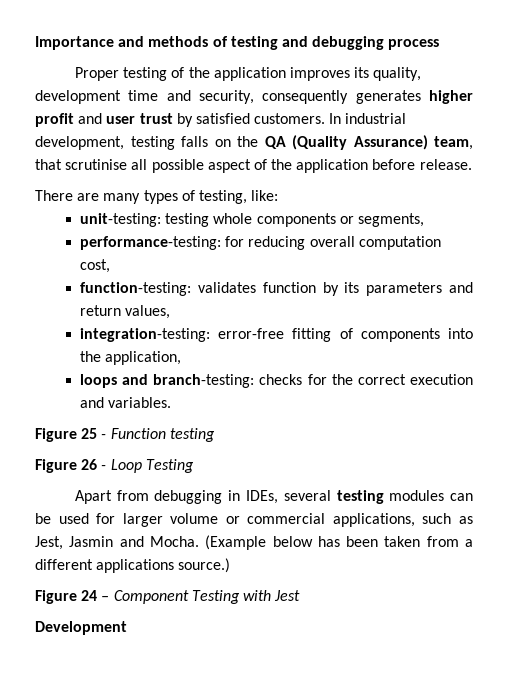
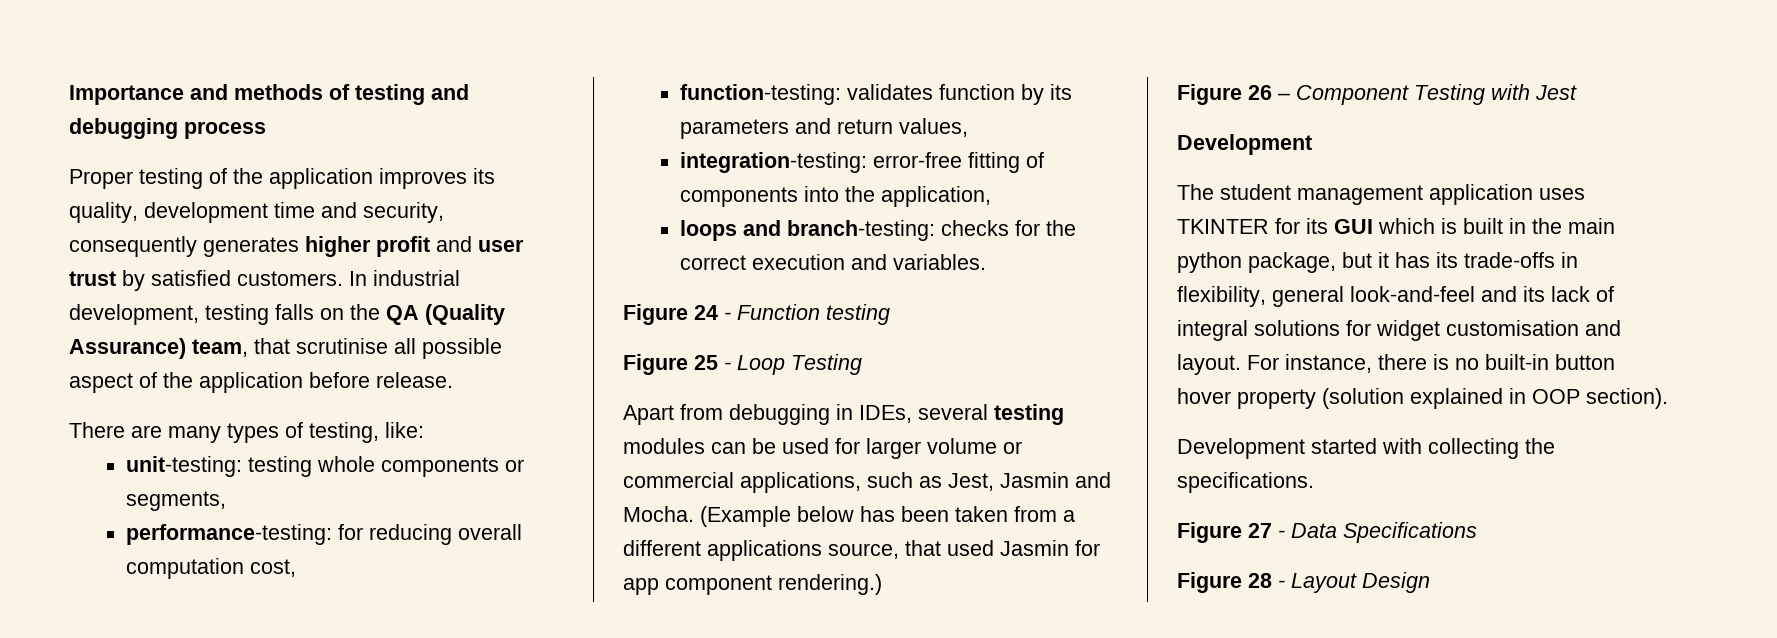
[81,428,98,439] 25 -> [694,305,718,320] 24
[81,459,98,470] 26 -> [694,355,718,370] 25
[178,558,231,573] [35,590,98,604] source.) // Figure 24 -> [828,540,1100,559] [623,574,882,595] [1177,84,1272,105] source, that used Jasmin for app component rendering.) // Figure 26
(127, 628) none -> [1177,184,1585,205] [1177,218,1615,234] [1177,252,1578,273] [1177,286,1614,307] [1177,320,1621,341] [1177,354,1615,375] [1177,388,1668,409] [1177,438,1555,459] [1177,472,1314,493] [1177,522,1477,543] [1177,572,1430,593] // The student management application uses TKINTER for its GUI which is built in the main python package, but it has its trade-offs in flexibility, general look-and-feel and its lack of integral solutions for widget customisation and layout. For instance, there is no built-in button hover property (solution explained in OOP section). // Development started with collecting the specifications. // Figure 27 - Data Specifications // Figure 28 - Layout Design

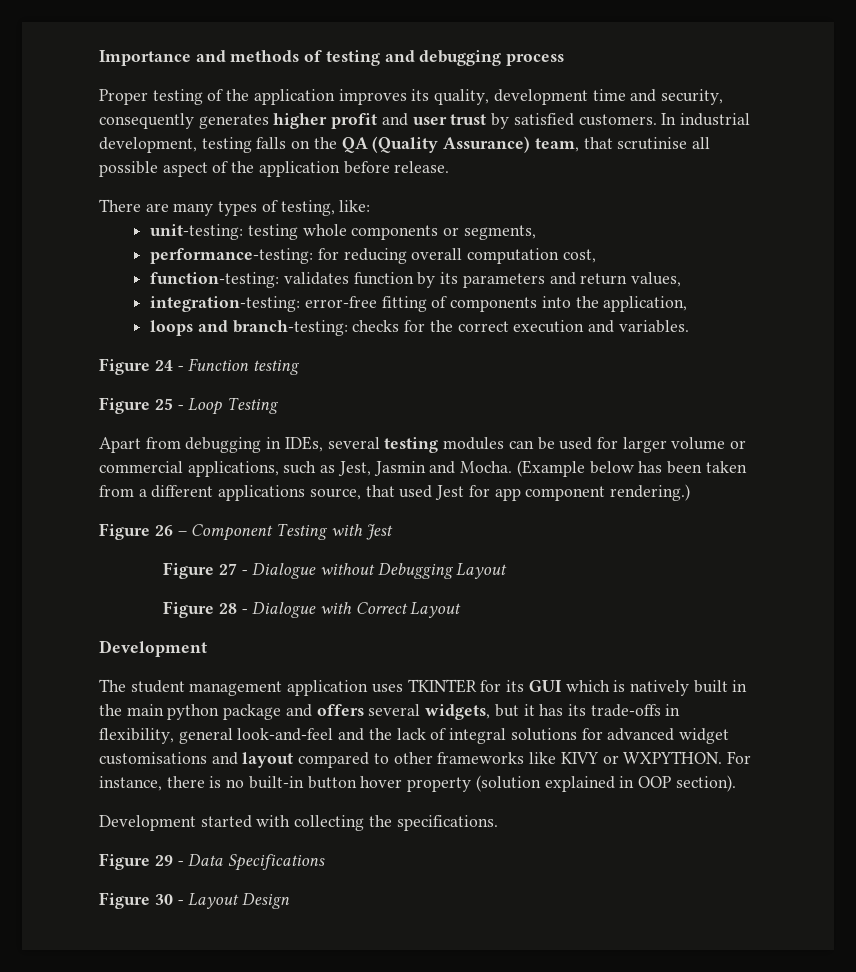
[1000,540,1069,556] Jasmin -> [435,485,465,500] Jest
(1577, 92) none -> [162,562,508,579] [162,601,462,618] // Figure 27 - Dialogue without Debugging Layout // Figure 28 - Dialogue with Correct Layout
(1457, 226) none -> [629,680,689,696] natively
[1248,252,1336,273] package, -> [223,704,491,720] package and offers several widgets,
[1523,286,1545,302] its -> [368,728,392,740] the
[1376,320,1621,341] [1177,354,1241,375] widget customisation and layout. -> [607,728,729,744] [99,751,723,768] advanced widget customisations and layout compared to other frameworks like KIVY or WXPYTHON.
[1248,523,1272,538] 27 -> [154,855,173,866] 29
[1248,573,1272,588] 28 -> [154,894,173,905] 30

